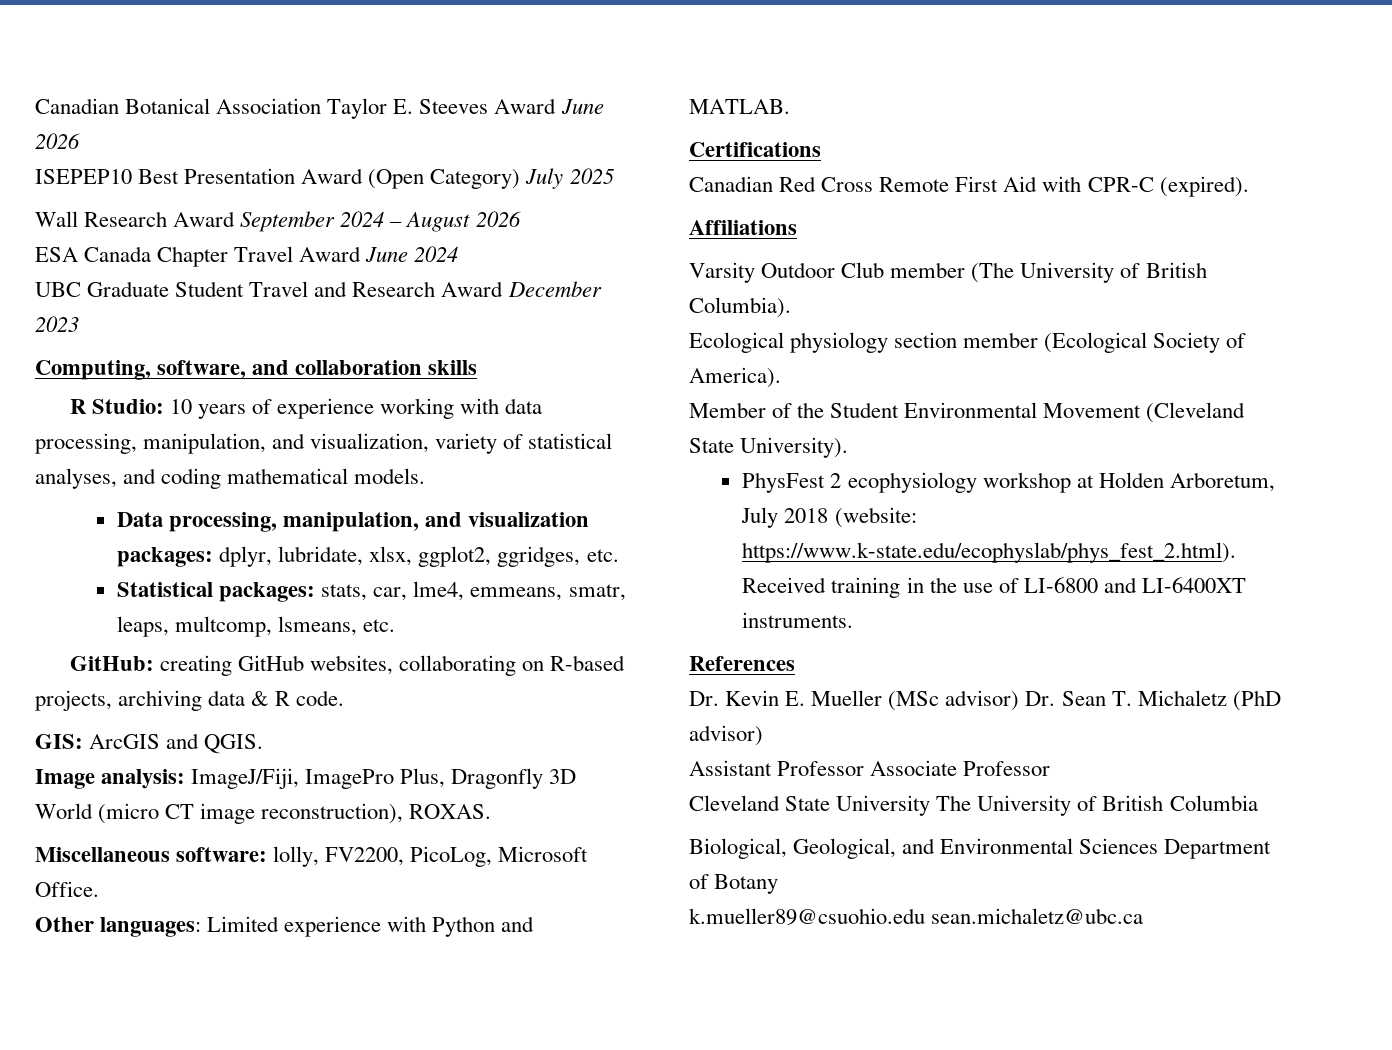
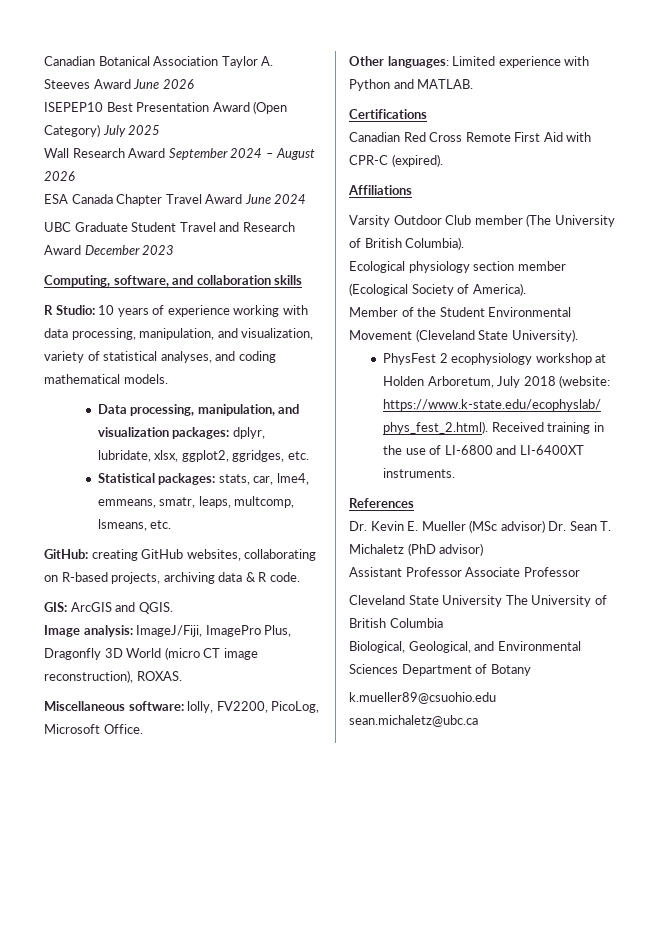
[393,99,414,114] E. -> [261,56,274,66] A.

